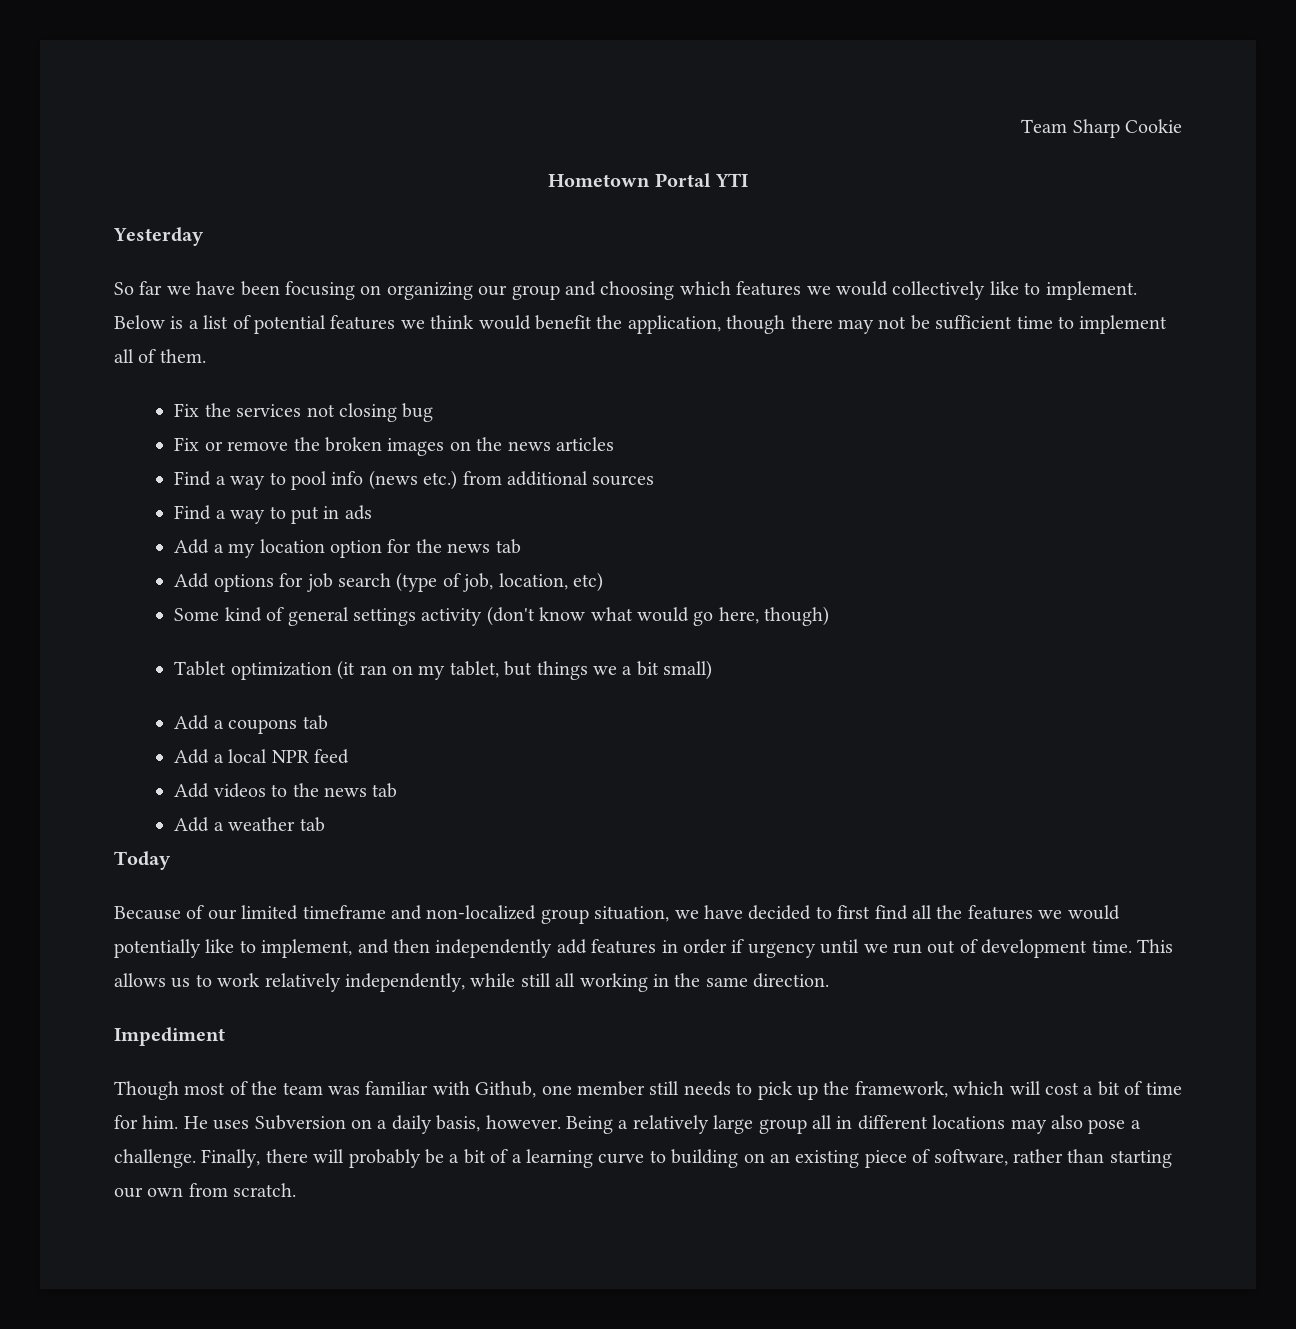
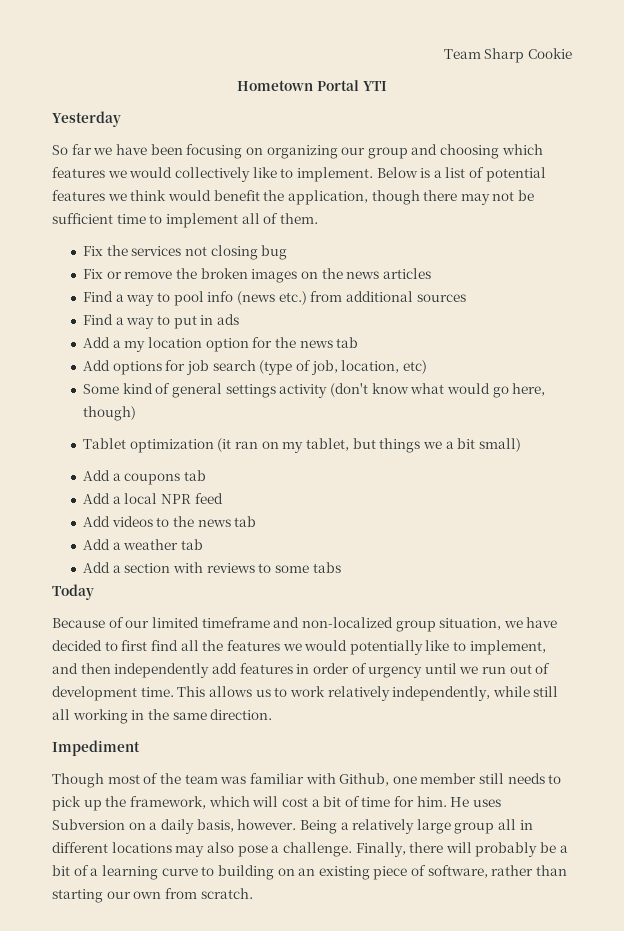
(325, 824) none -> [83,562,341,573] // Add a section with reviews to some tabs
[731,939,745,953] if -> [351,663,367,674] of

